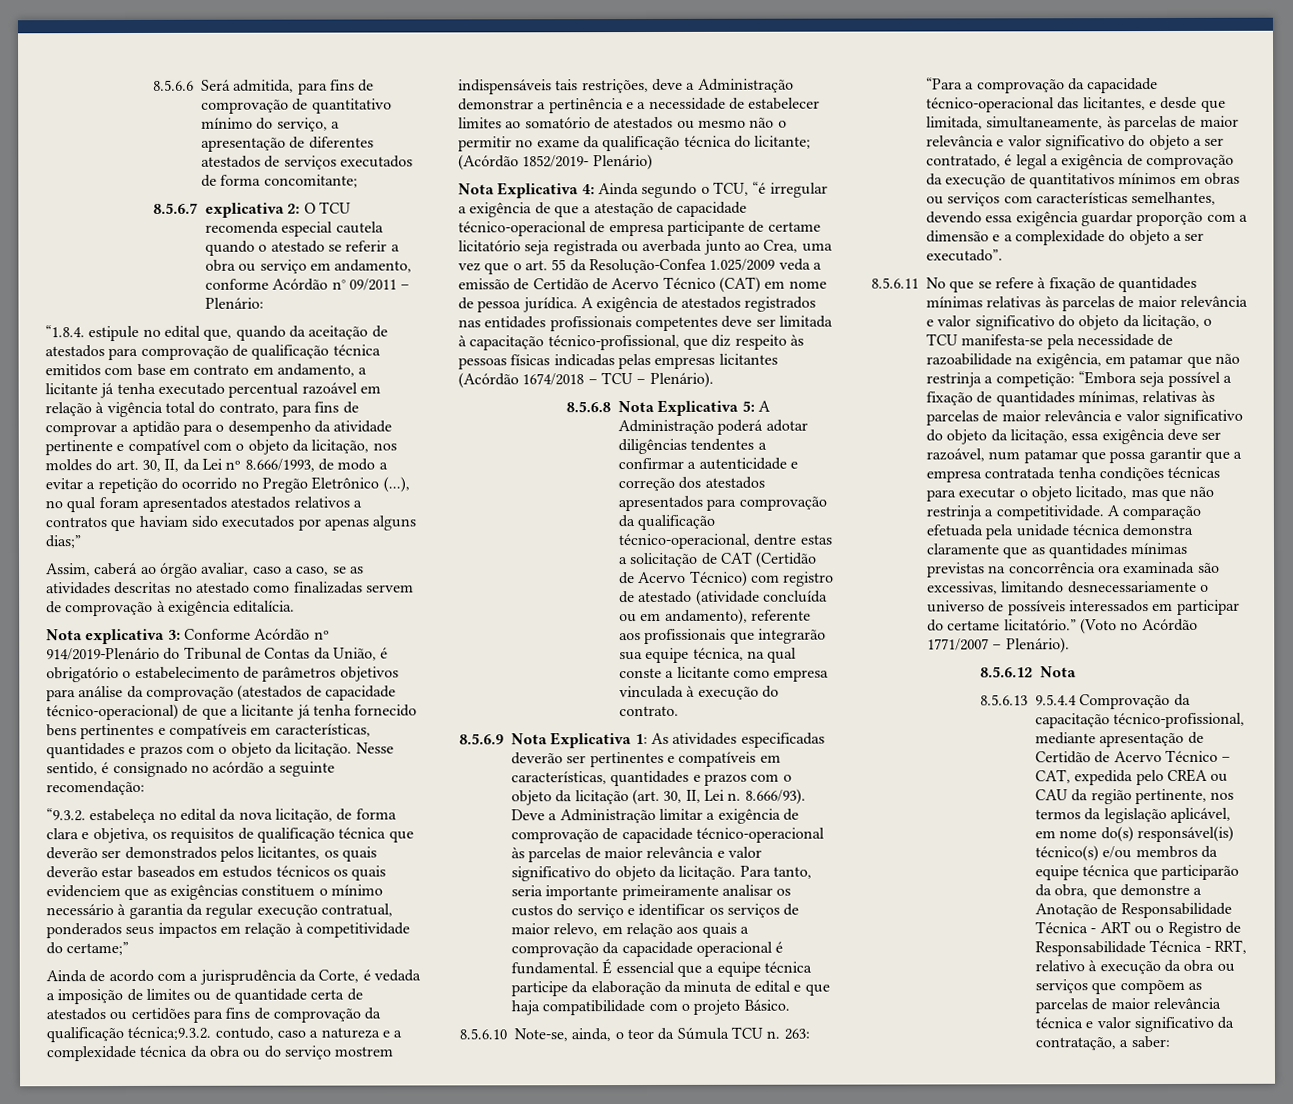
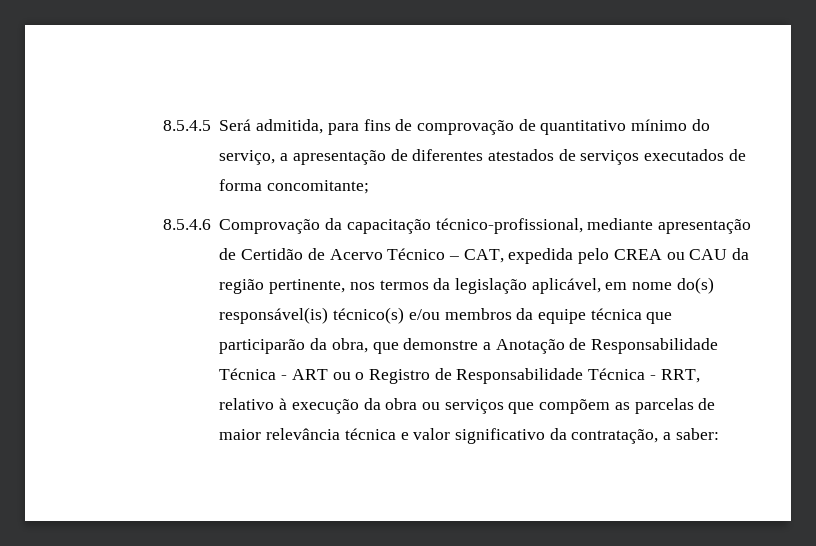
[152,79,194,91] 8.5.6.6 -> [162,120,211,131] 8.5.4.5
[152,201,351,218] [204,221,384,237] [204,240,400,256] [204,259,413,274] [204,278,411,291] [204,297,264,309] [45,325,388,342] [45,344,381,361] [45,363,368,377] [45,382,381,399] [45,401,359,418] [45,420,393,437] [45,439,397,456] [45,458,388,472] [45,476,410,494] [45,496,362,513] [45,515,417,532] [45,535,81,549] [46,562,364,578] [46,581,414,595] [46,600,296,617] [46,628,330,645] [46,646,389,661] [46,666,399,683] [46,684,396,702] [46,703,418,721] [46,723,371,740] [46,742,394,759] [46,761,335,778] [46,780,145,796] [46,808,397,824] [46,827,414,844] [46,846,377,862] [46,865,387,881] [46,884,383,901] [46,903,393,919] [46,922,410,939] [46,941,130,956] [46,969,421,985] [46,988,363,1005] [46,1007,382,1023] [46,1026,403,1043] [46,1045,394,1062] [458,78,794,95] [458,97,821,114] [458,116,787,130] [458,135,812,152] [458,153,653,171] [458,181,828,199] [458,201,748,218] [458,220,821,237] [458,239,833,256] [458,258,822,275] [458,276,827,293] [458,296,817,313] [458,315,833,332] [458,334,804,351] [458,353,778,370] [458,371,714,389] [565,399,771,416] [617,419,808,435] [617,438,767,455] [617,457,798,470] [617,476,765,492] [617,495,827,512] [617,514,716,531] [617,533,832,550] [618,551,818,568] [618,570,835,587] [618,589,828,606] [618,608,811,625] [618,628,826,645] [618,647,798,664] [618,666,830,682] [618,685,779,700] [618,705,679,717] [459,732,825,749] [511,751,781,768] [511,770,792,787] [511,788,806,806] [511,808,799,824] [511,827,825,844] [511,846,762,863] [511,865,812,882] [511,884,792,901] [511,903,800,919] [511,922,749,938] [511,941,784,958] [511,959,812,977] [511,980,830,997] [511,999,790,1016] [459,1026,810,1042] [926,77,1159,94] [926,96,1226,113] [926,115,1239,132] [926,134,1225,151] [926,154,1234,170] [926,172,1240,189] [926,191,1217,207] [926,211,1248,227] [926,229,1205,246] [926,249,1003,262] [871,276,1198,293] [926,295,1248,312] [926,314,1213,331] [926,333,1174,350] [926,353,1240,369] [926,371,1232,388] [926,390,1215,407] [926,409,1243,426] [926,428,1222,445] [926,447,1243,464] [926,466,1221,483] [926,486,1215,502] [926,505,1202,521] [926,523,1194,540] [926,542,1189,559] [927,561,1220,578] [927,580,1209,595] [927,599,1240,616] [927,618,1198,635] [927,637,1070,654] [979,666,1077,678] [979,694,1077,706] 8.5.6.7 explicativa 2: O TCU recomenda especial cautela quando o atestado se referir a obra ou serviço em andamento, conforme Acórdão n° 09/2011 – Plenário: // “1.8.4. estipule no edital que, quando da aceitação de atestados para comprovação de qualificação técnica emitidos com base em contrato em andamento, a licitante já tenha executado percentual razoável em relação à vigência total do contrato, para fins de comprovar a aptidão para o desempenho da atividade pertinente e compatível com o objeto da licitação, nos moldes do art. 30, II, da Lei nº 8.666/1993, de modo a evitar a repetição do ocorrido no Pregão Eletrônico (...), no qual foram apresentados atestados relativos a contratos que haviam sido executados por apenas alguns dias;” // Assim, caberá ao órgão avaliar, caso a caso, se as atividades descritas no atestado como finalizadas servem de comprovação à exigência editalícia. // Nota explicativa 3: Conforme Acórdão nº 914/2019-Plenário do Tribunal de Contas da União, é obrigatório o estabelecimento de parâmetros objetivos para análise da comprovação (atestados de capacidade técnico-operacional) de que a licitante já tenha fornecido bens pertinentes e compatíveis em características, quantidades e prazos com o objeto da licitação. Nesse sentido, é consignado no acórdão a seguinte recomendação: // “9.3.2. estabeleça no edital da nova licitação, de forma clara e objetiva, os requisitos de qualificação técnica que deverão ser demonstrados pelos licitantes, os quais deverão estar baseados em estudos técnicos os quais evidenciem que as exigências constituem o mínimo necessário à garantia da regular execução contratual, ponderados seus impactos em relação à competitividade do certame;” // Ainda de acordo com a jurisprudência da Corte, é vedada a imposição de limites ou de quantidade certa de atestados ou certidões para fins de comprovação da qualificação técnica;9.3.2. contudo, caso a natureza e a complexidade técnica da obra ou do serviço mostrem indispensáveis tais restrições, deve a Administração demonstrar a pertinência e a necessidade de estabelecer limites ao somatório de atestados ou mesmo não o permitir no exame da qualificação técnica do licitante; (Acórdão 1852/2019- Plenário) // Nota Explicativa 4: Ainda segundo o TCU, “é irregular a exigência de que a atestação de capacidade técnico-operacional de empresa participante de certame licitatório seja registrada ou averbada junto ao Crea, uma vez que o art. 55 da Resolução-Confea 1.025/2009 veda a emissão de Certidão de Acervo Técnico (CAT) em nome de pessoa jurídica. A exigência de atestados registrados nas entidades profissionais competentes deve ser limitada à capacitação técnico-profissional, que diz respeito às pessoas físicas indicadas pelas empresas licitantes (Acórdão 1674/2018 – TCU – Plenário). // 8.5.6.8 Nota Explicativa 5: A Administração poderá adotar diligências tendentes a confirmar a autenticidade e correção dos atestados apresentados para comprovação da qualificação técnico-operacional, dentre estas a solicitação de CAT (Certidão de Acervo Técnico) com registro de atestado (atividade concluída ou em andamento), referente aos profissionais que integrarão sua equipe técnica, na qual conste a licitante como empresa vinculada à execução do contrato. // 8.5.6.9 Nota Explicativa 1: As atividades especificadas deverão ser pertinentes e compatíveis em características, quantidades e prazos com o objeto da licitação (art. 30, II, Lei n. 8.666/93). Deve a Administração limitar a exigência de comprovação de capacidade técnico-operacional às parcelas de maior relevância e valor significativo do objeto da licitação. Para tanto, seria importante primeiramente analisar os custos do serviço e identificar os serviços de maior relevo, em relação aos quais a comprovação da capacidade operacional é fundamental. É essencial que a equipe técnica participe da elaboração da minuta de edital e que haja compatibilidade com o projeto Básico. // 8.5.6.10 Note-se, ainda, o teor da Súmula TCU n. 263: “Para a comprovação da capacidade técnico-operacional das licitantes, e desde que limitada, simultaneamente, às parcelas de maior relevância e valor significativo do objeto a ser contratado, é legal a exigência de comprovação da execução de quantitativos mínimos em obras ou serviços com características semelhantes, devendo essa exigência guardar proporção com a dimensão e a complexidade do objeto a ser executado”. // 8.5.6.11 No que se refere à fixação de quantidades mínimas relativas às parcelas de maior relevância e valor significativo do objeto da licitação, o TCU manifesta-se pela necessidade de razoabilidade na exigência, em patamar que não restrinja a competição: “Embora seja possível a fixação de quantidades mínimas, relativas às parcelas de maior relevância e valor significativo do objeto da licitação, essa exigência deve ser razoável, num patamar que possa garantir que a empresa contratada tenha condições técnicas para executar o objeto licitado, mas que não restrinja a competitividade. A comparação efetuada pela unidade técnica demonstra claramente que as quantidades mínimas previstas na concorrência ora examinada são excessivas, limitando desnecessariamente o universo de possíveis interessados em participar do certame licitatório.” (Voto no Acórdão 1771/2007 – Plenário). // 8.5.6.12 Nota // 8.5.6.13 9.5.4.4 -> [162,219,211,230] 8.5.4.6

